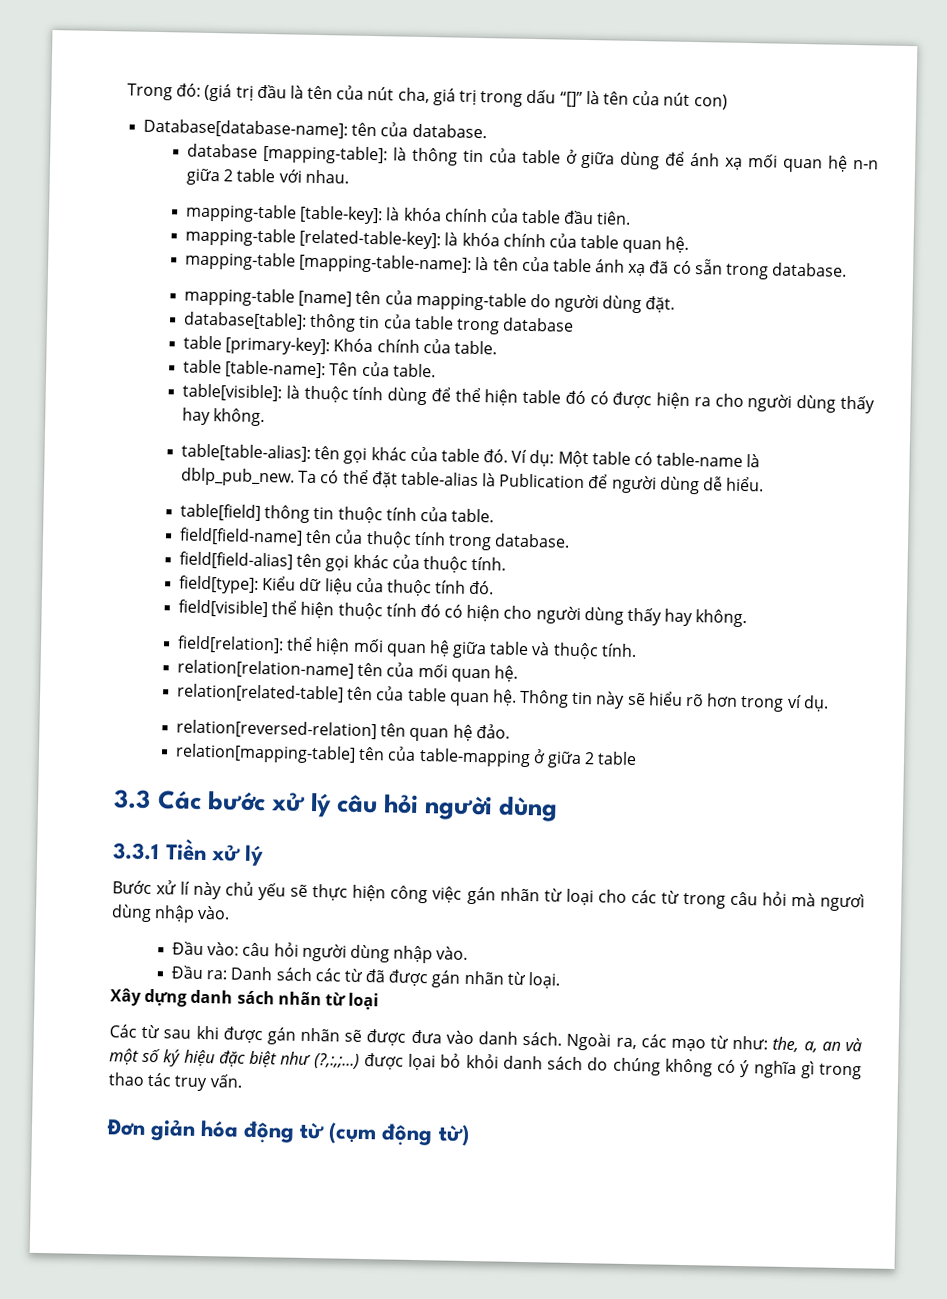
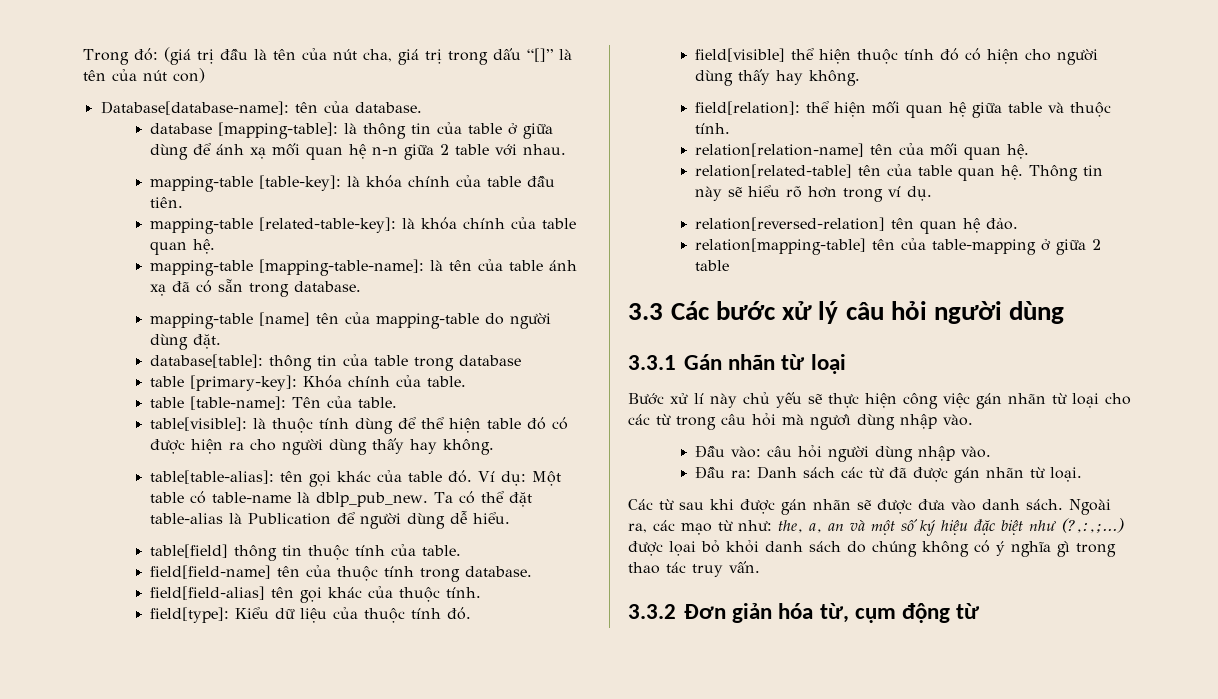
[165,838,264,867] Tiền xử lý -> [684,354,846,374] Gán nhãn từ loại
[110,988,380,1011] // Xây dựng danh sách nhãn từ loại -> (1082, 474) none
(243, 1081) none -> [628,604,676,619] 3.3.2
[243,1120,470,1147] động từ (cụm động từ) -> [819,603,981,623] từ, cụm động từ

